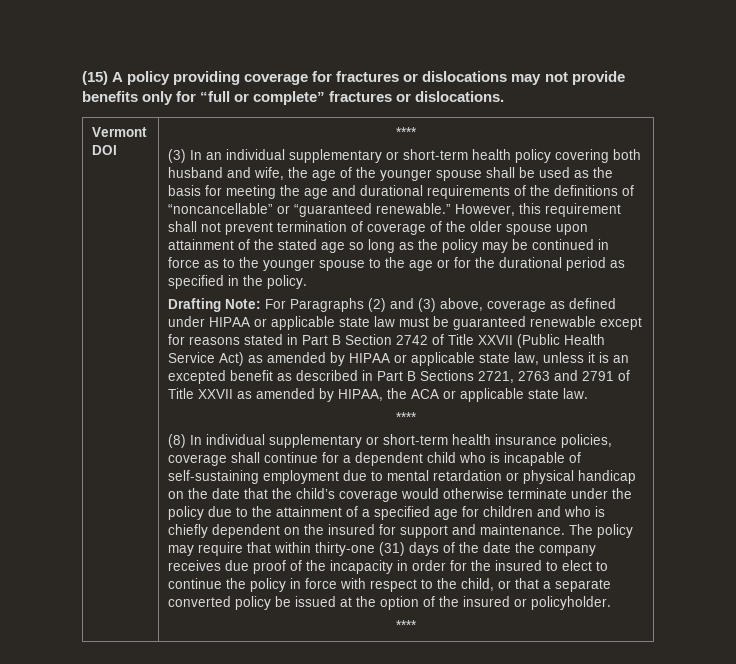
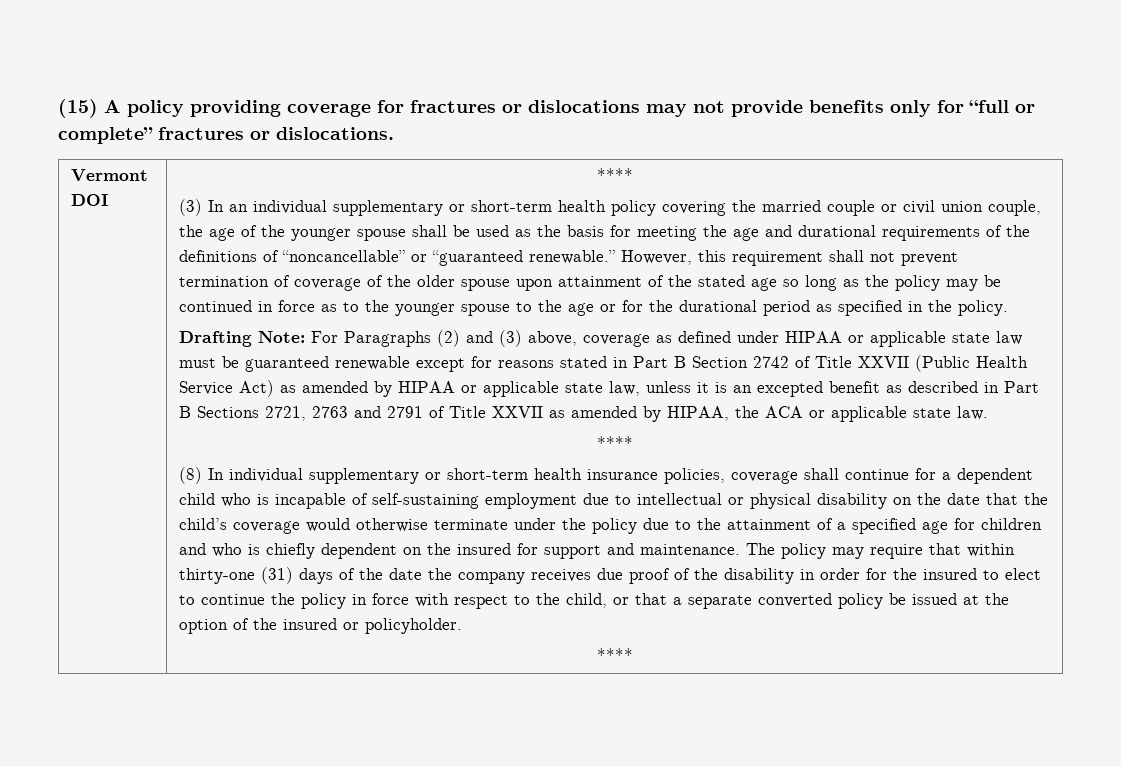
[612,149,641,160] [167,167,284,180] both husband and wife, -> [732,200,1042,216] the married couple or civil union couple,
[386,470,502,481] mental retardation -> [637,493,723,505] intellectual
[577,470,636,484] handicap -> [817,493,888,509] disability
[329,560,393,574] incapacity -> [724,568,795,584] disability

